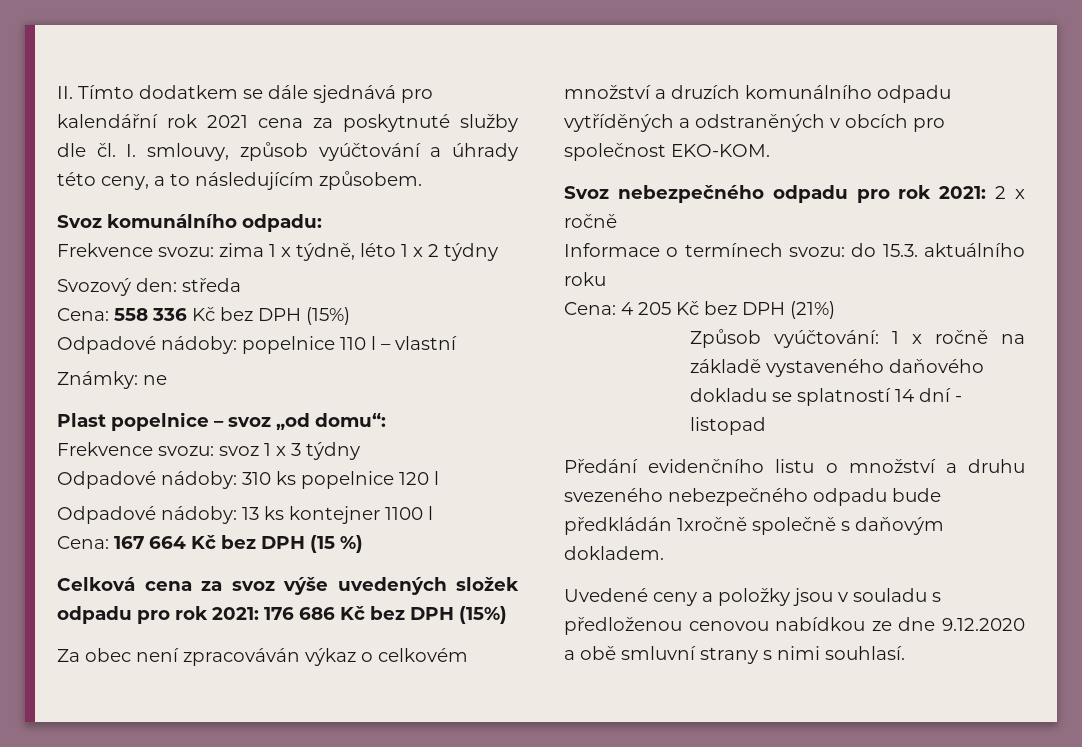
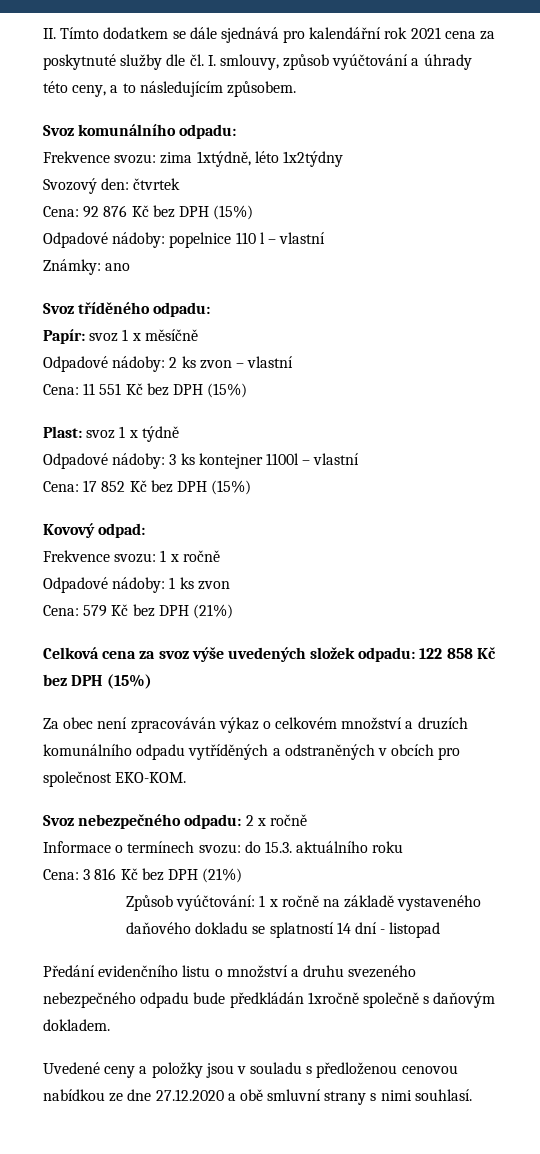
[269,243,498,261] 1 x týdně, léto 1 x 2 týdny -> [196,151,343,167] 1xtýdně, léto 1x2týdny
[182,278,241,292] [57,308,187,321] středa // Cena: 558 336 -> [133,178,181,190] [43,205,128,218] čtvrtek // Cena: 92 876
[143,375,167,385] [57,412,386,431] [57,442,360,460] [57,471,439,489] [57,506,433,524] [57,535,363,553] ne // Plast popelnice – svoz „od domu“: // Frekvence svozu: svoz 1 x 3 týdny // Odpadové nádoby: 310 ks popelnice 120 l // Odpadové nádoby: 13 ks kontejner 1100 l // Cena: 167 664 Kč bez DPH (15 %) -> [105,263,131,271] [43,302,211,317] [43,329,198,344] [43,356,294,372] [43,383,248,398] [43,426,179,442] [43,453,360,469] [43,480,252,495] [43,523,146,538] [43,550,220,563] [43,577,230,593] [43,604,233,619] ano // Svoz tříděného odpadu: // Papír: svoz 1 x měsíčně // Odpadové nádoby: 2 ks zvon – vlastní // Cena: 11 551 Kč bez DPH (15%) // Plast: svoz 1 x týdně // Odpadové nádoby: 3 ks kontejner 1100l – vlastní // Cena: 17 852 Kč bez DPH (15%) // Kovový odpad: // Frekvence svozu: 1 x ročně // Odpadové nádoby: 1 ks zvon // Cena: 579 Kč bez DPH (21%)
[57,606,335,624] odpadu pro rok 2021: 176 686 -> [358,647,473,662] odpadu: 122 858
[772,185,987,203] odpadu pro rok 2021: -> [184,814,242,829] odpadu:
[621,302,671,315] 4 205 -> [83,868,117,880] 3 816
[942,618,1025,631] 9.12.2020 -> [155,1089,224,1101] 27.12.2020

